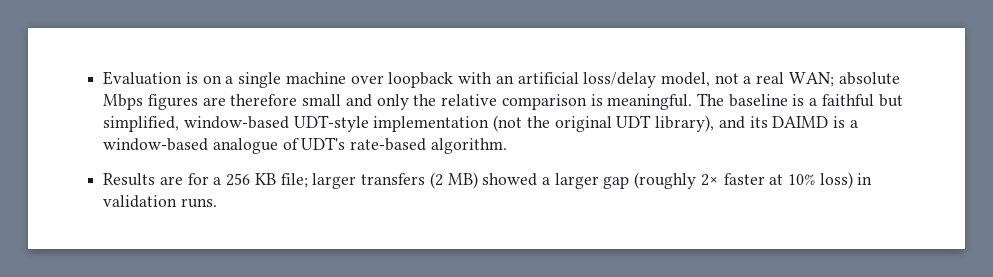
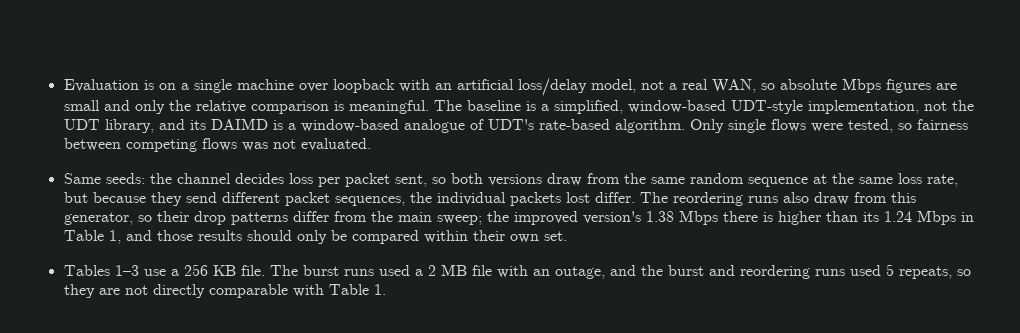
[788,72,834,87] WAN; -> [711,79,775,93] WAN, so
[230,94,298,106] therefore -> (957, 86) none
[821,94,903,107] faithful but -> (549, 107) none
[373,115,715,132] implementation (not the original UDT library), -> [807,100,974,114] [63,119,154,133] implementation, not the UDT library,
[103,172,873,189] [103,195,217,208] // Results are for a 256 KB file; larger transfers (2 MB) showed a larger gap (roughly 2× faster at 10% loss) in validation runs. -> [689,119,968,133] [63,138,371,152] [63,173,958,187] [63,192,916,206] [63,210,974,225] [63,230,567,244] [63,264,971,279] [63,284,386,298] Only single flows were tested, so fairness between competing flows was not evaluated. // Same seeds: the channel decides loss per packet sent, so both versions draw from the same random sequence at the same loss rate, but because they send different packet sequences, the individual packets lost differ. The reordering runs also draw from this generator, so their drop patterns differ from the main sweep; the improved version's 1.38 Mbps there is higher than its 1.24 Mbps in Table 1, and those results should only be compared within their own set. // Tables 1–3 use a 256 KB file. The burst runs used a 2 MB file with an outage, and the burst and reordering runs used 5 repeats, so they are not directly comparable with Table 1.

